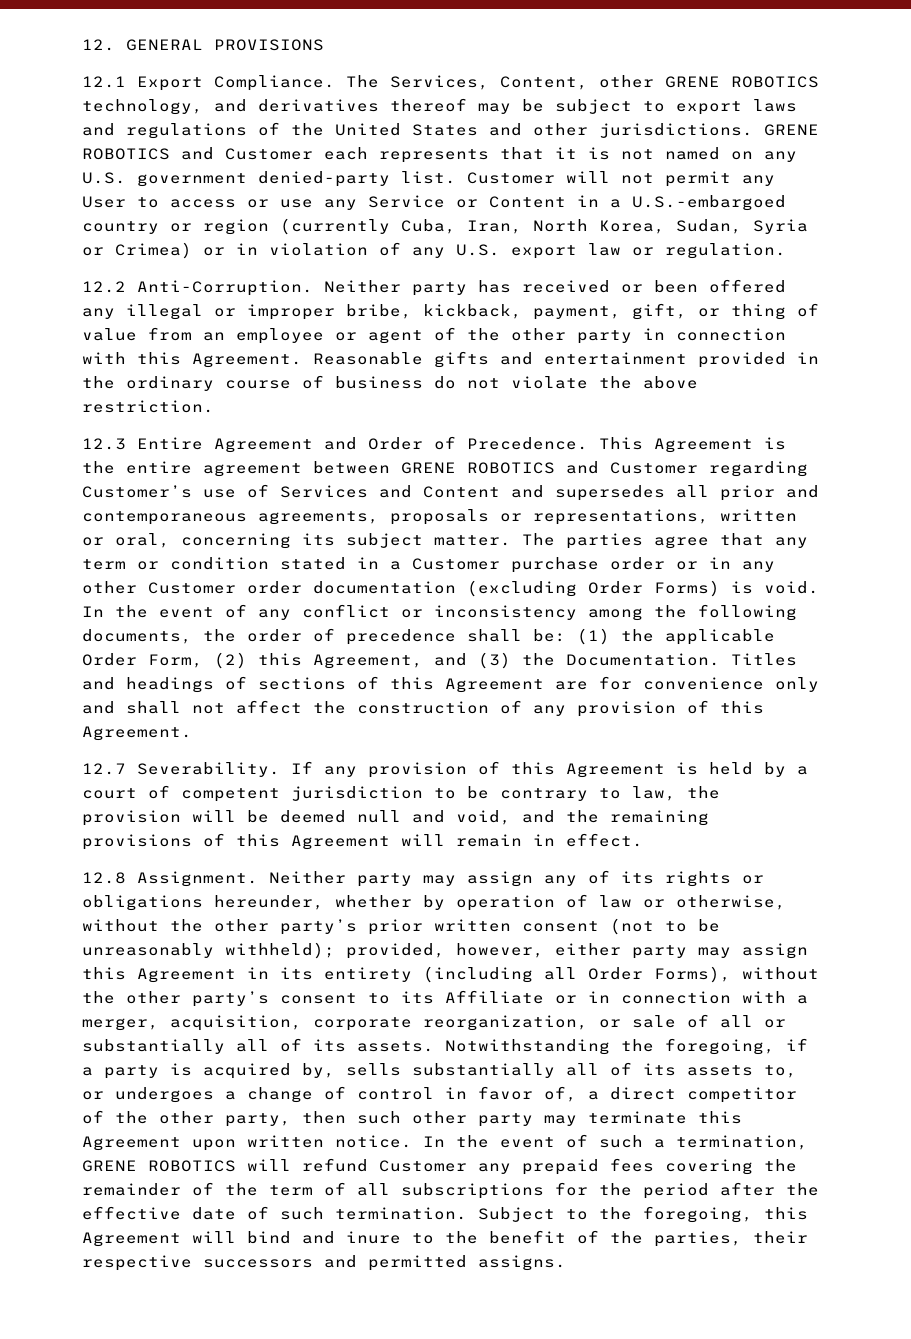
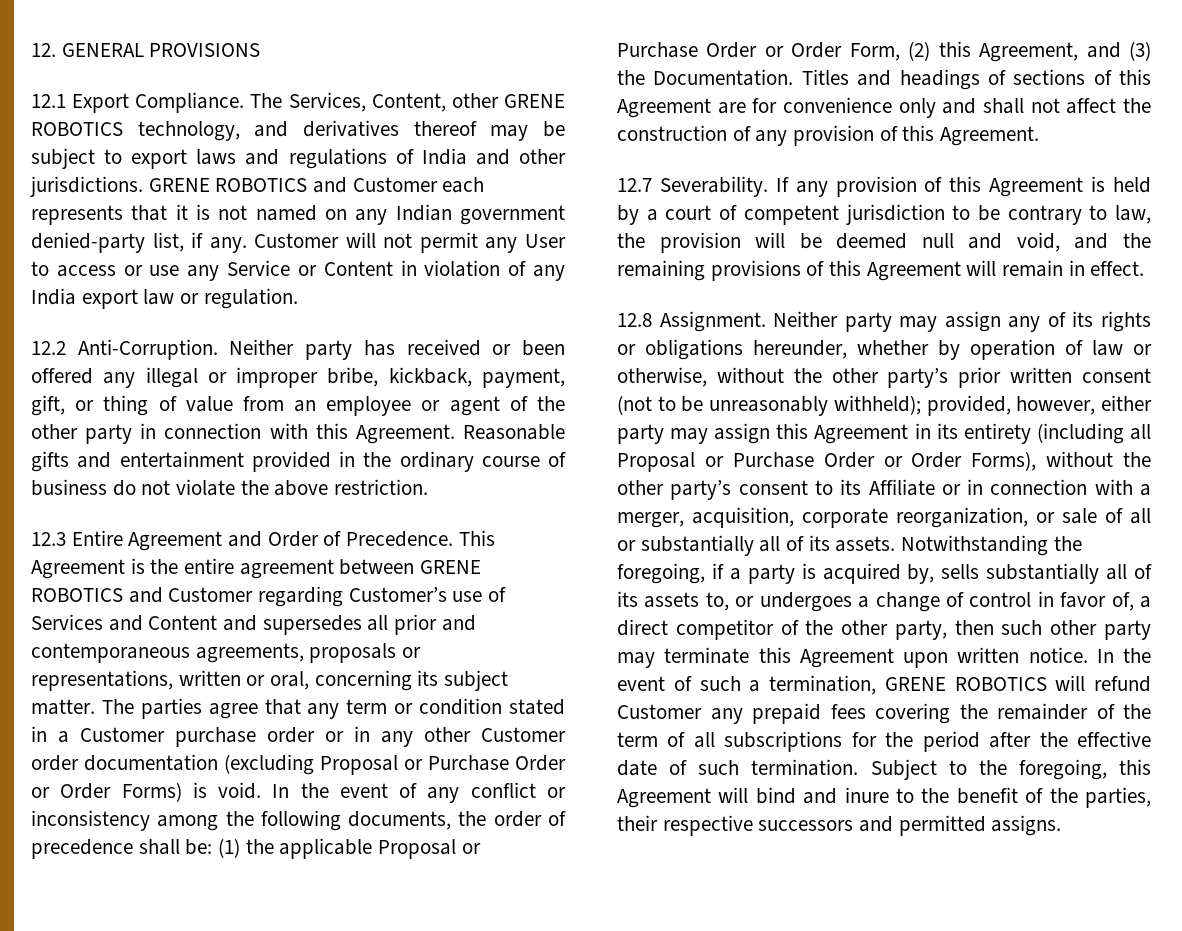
[291,123,478,136] the United States -> [421,148,467,165] India
[82,172,126,184] U.S. -> [395,204,452,221] Indian
[401,171,456,184] list. -> [152,232,247,253] list, if any.
[610,195,786,211] [82,218,808,235] [82,242,258,259] a U.S.-embargoed country or region (currently Cuba, Iran, North Korea, Sudan, Syria or Crimea) or in -> (417, 268) none
[456,244,500,256] U.S. -> [31,288,76,305] India
(577, 588) none -> [320,755,566,775] [31,787,50,798] Proposal or Purchase Order or
(775, 637) none -> [378,839,481,859] [617,42,784,58] Proposal or Purchase Order or
(577, 973) none -> [617,452,903,472] Proposal or Purchase Order or

